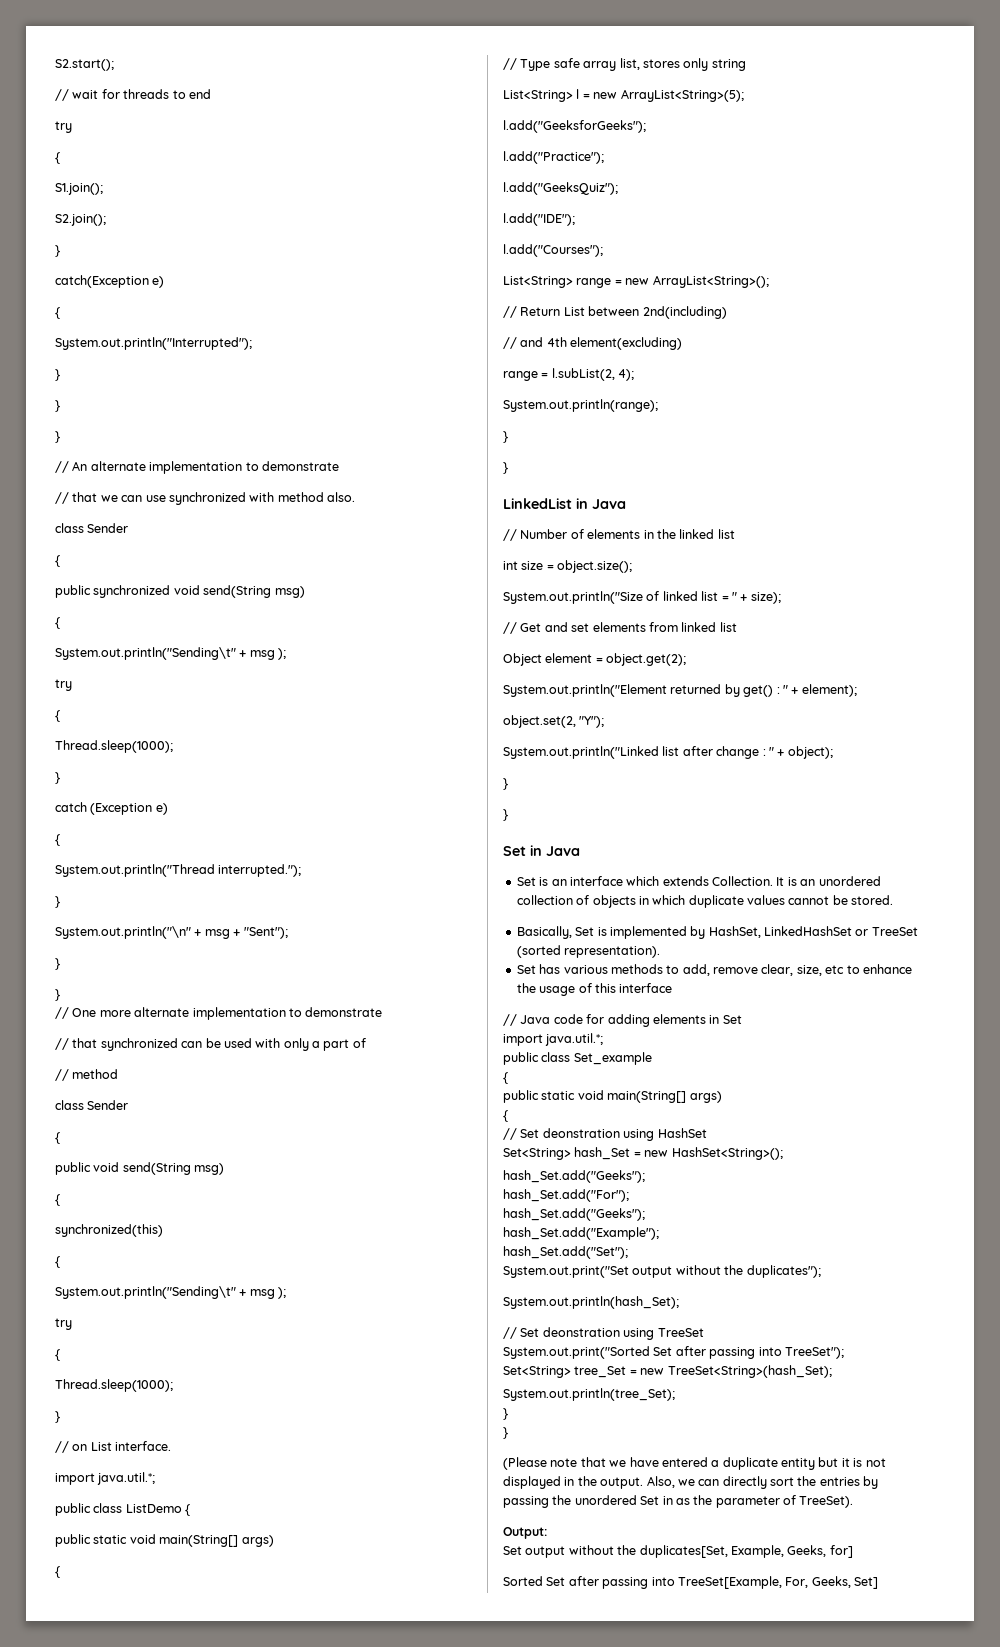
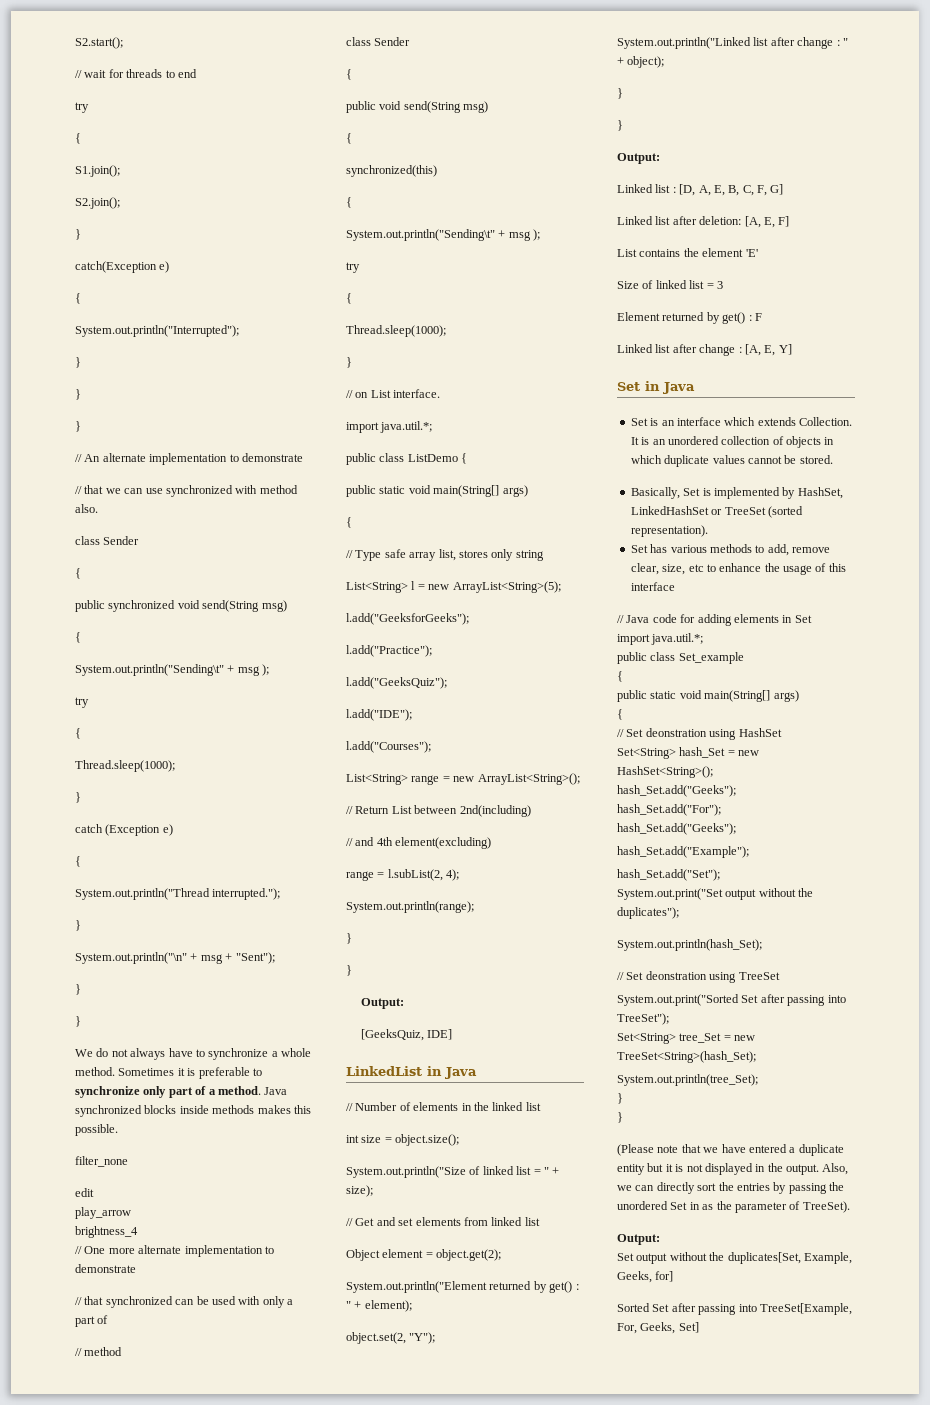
(60, 995) none -> [75,1048,311,1060] [75,1067,262,1079] [75,1086,288,1098] [75,1105,311,1117] [75,1124,118,1136] [75,1156,128,1167] [75,1188,94,1197] [75,1207,131,1219] [75,1226,138,1238] // We do not always have to synchronize a whole method. Sometimes it is preferable to synchronize only part of a method. Java synchronized blocks inside methods makes this possible. // filter_none // edit // play_arrow // brightness_4
(508, 468) none -> [360,998,404,1009] [360,1029,452,1041] // Output: // [GeeksQuiz, IDE]
(508, 815) none -> [617,153,660,164] [617,184,784,196] [617,216,790,228] [617,248,758,257] [617,280,723,289] [617,312,762,324] [617,344,792,356] // Output: // Linked list : [D, A, E, B, C, F, G] // Linked list after deletion: [A, E, F] // List contains the element 'E' // Size of linked list = 3 // Element returned by get() : F // Linked list after change : [A, E, Y]

